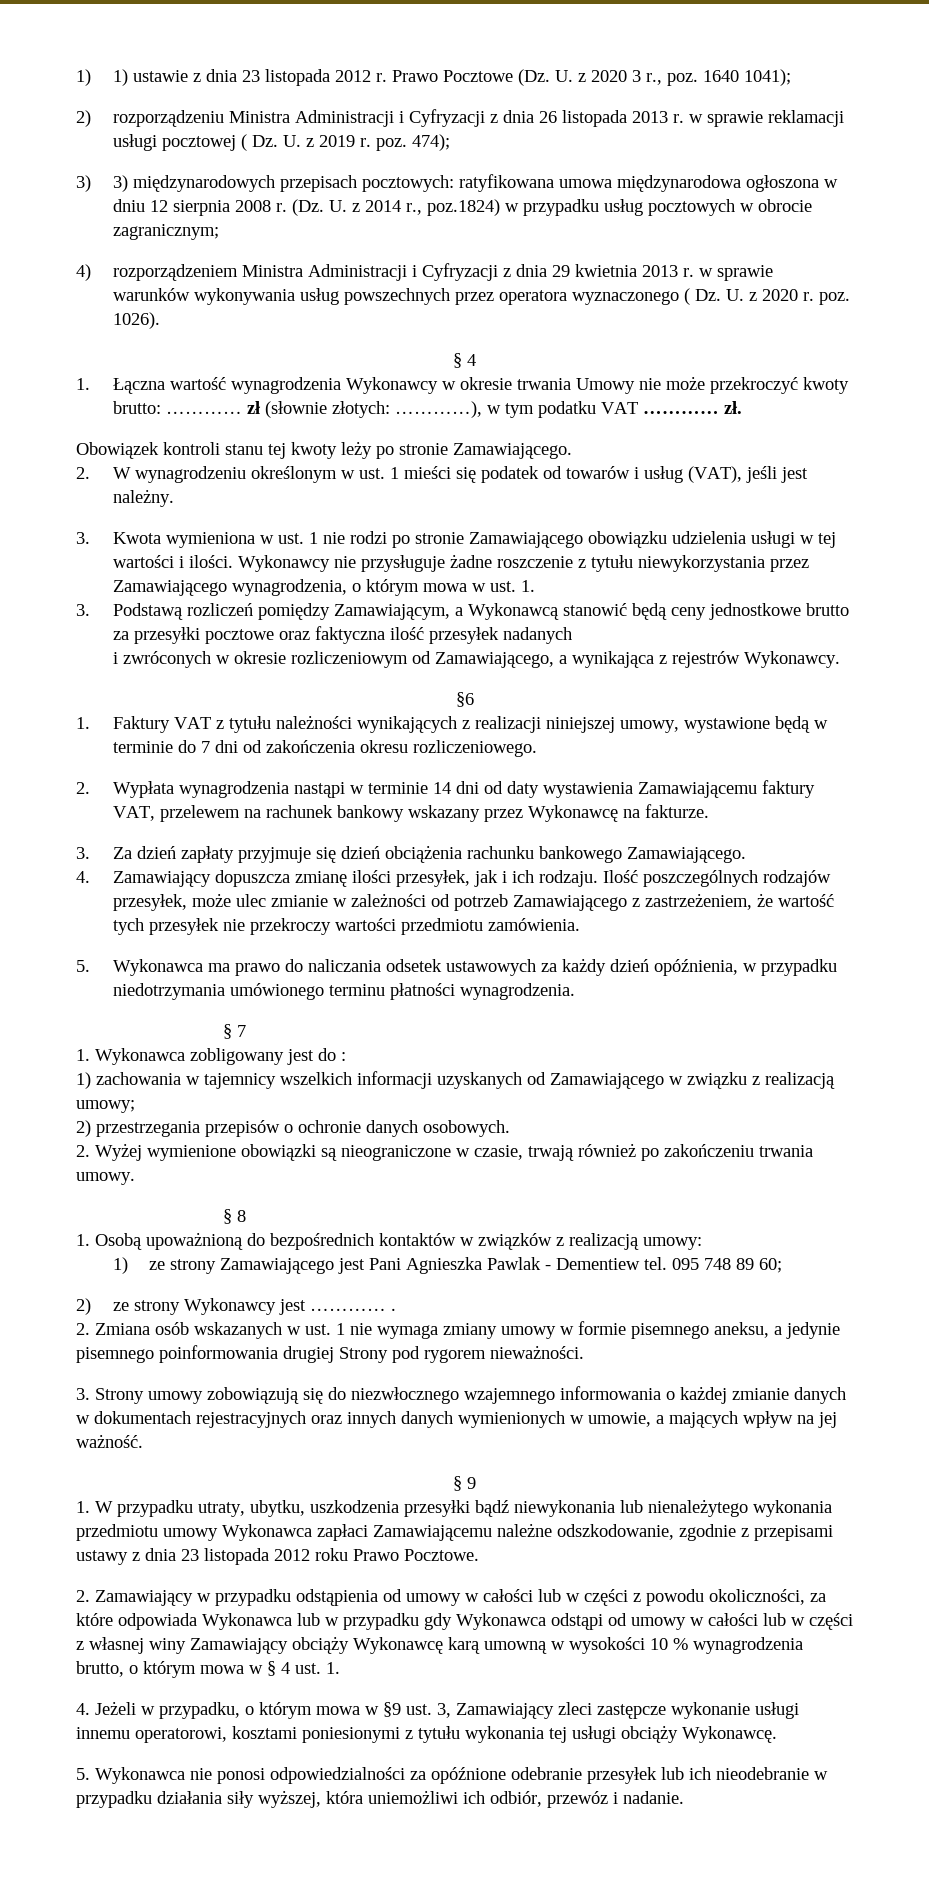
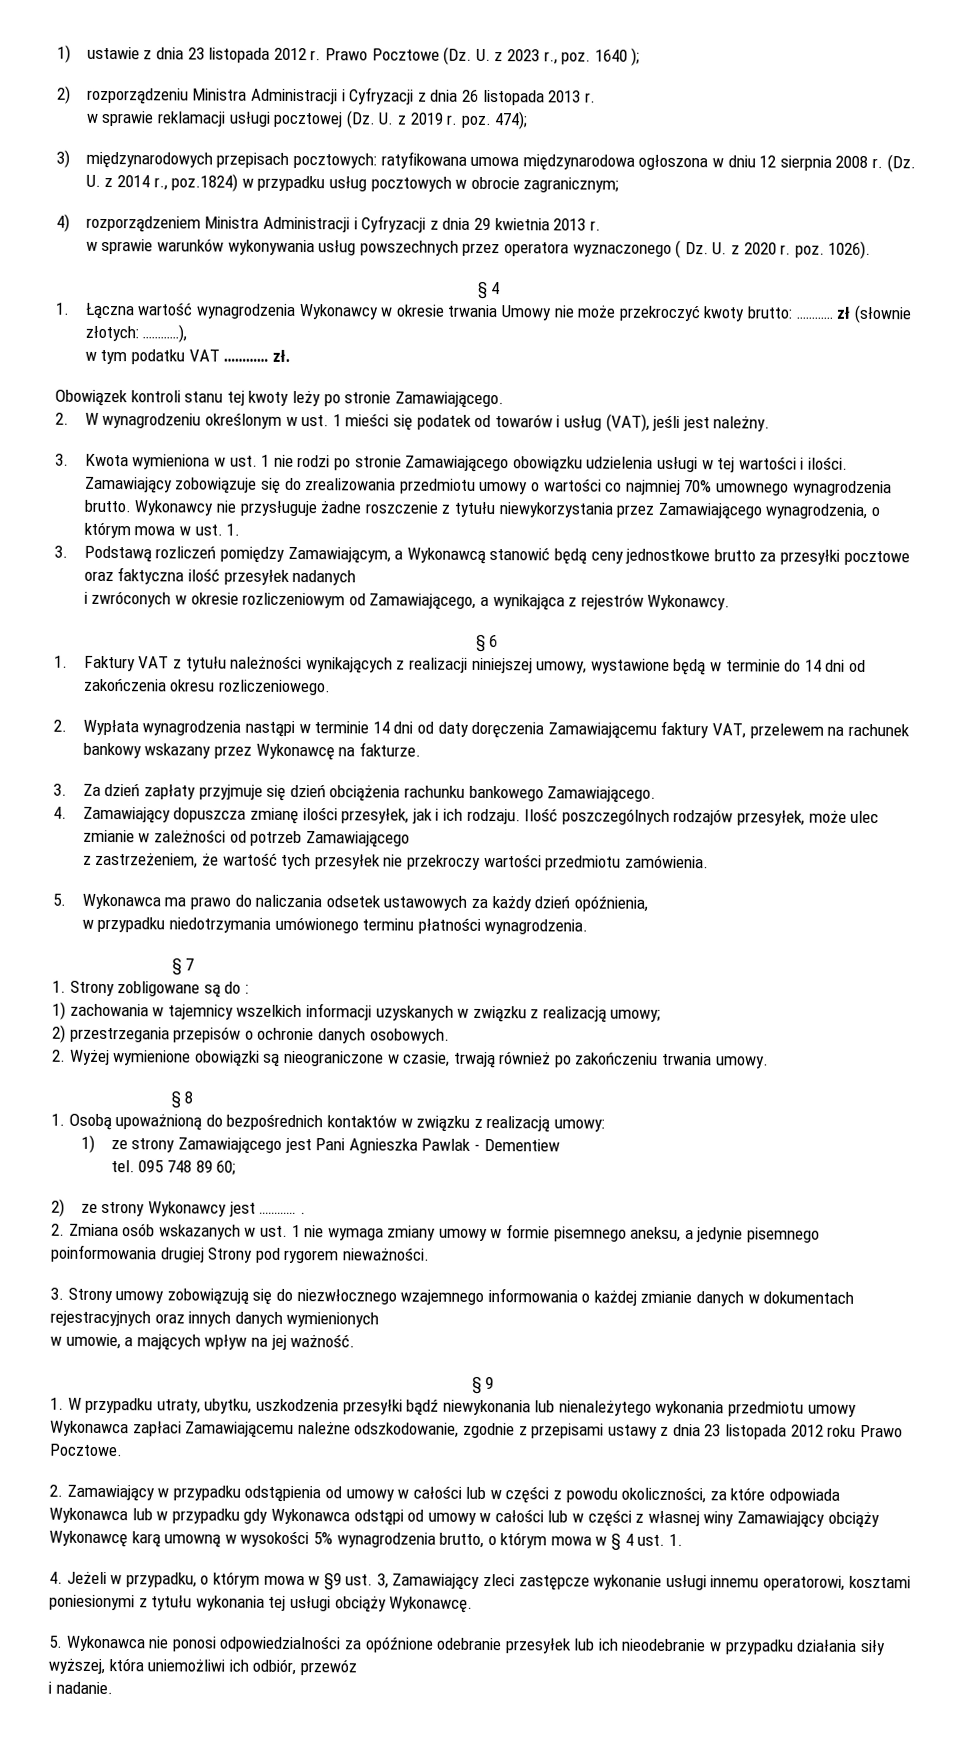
[76,69,128,86] 1) 1) -> [57,44,71,63] 1)
[590,70,641,82] 2020 3 -> [506,49,540,62] 2023
[743,69,791,86] 1041); -> [631,47,641,66] );
(684, 118) none -> (596, 97) //
[240,134,278,151] ( Dz. -> [345,110,376,129] (Dz.
[112,175,128,192] 3) -> (70, 158) none
(694, 272) none -> (601, 225) //
(482, 409) none -> (188, 333) //
(233, 561) none -> [84,476,892,497] [83,499,131,513] Zamawiający zobowiązuje się do zrealizowania przedmiotu umowy o wartości co najmniej 70% umownego wynagrodzenia brutto.
[455,692,474,707] §6 -> [475,634,499,652] § 6
[200,741,210,753] 7 -> [804,659,822,672] 14
[542,782,633,798] wystawienia -> [471,721,545,739] doręczenia
(627, 903) none -> (410, 839) //
(738, 967) none -> (648, 903) //
[95,1048,314,1065] Wykonawca zobligowany jest -> [69,980,221,998] Strony zobligowane są
[527,1072,664,1089] od Zamawiającego -> (454, 1013) none
[478,1233,552,1250] związków -> [416,1115,471,1132] związku
(641, 1264) none -> (560, 1145) //
(565, 1419) none -> (380, 1319) //
[650,1638,688,1650] 10 % -> [312,1532,333,1545] 5%
(608, 1799) none -> (357, 1667) //

